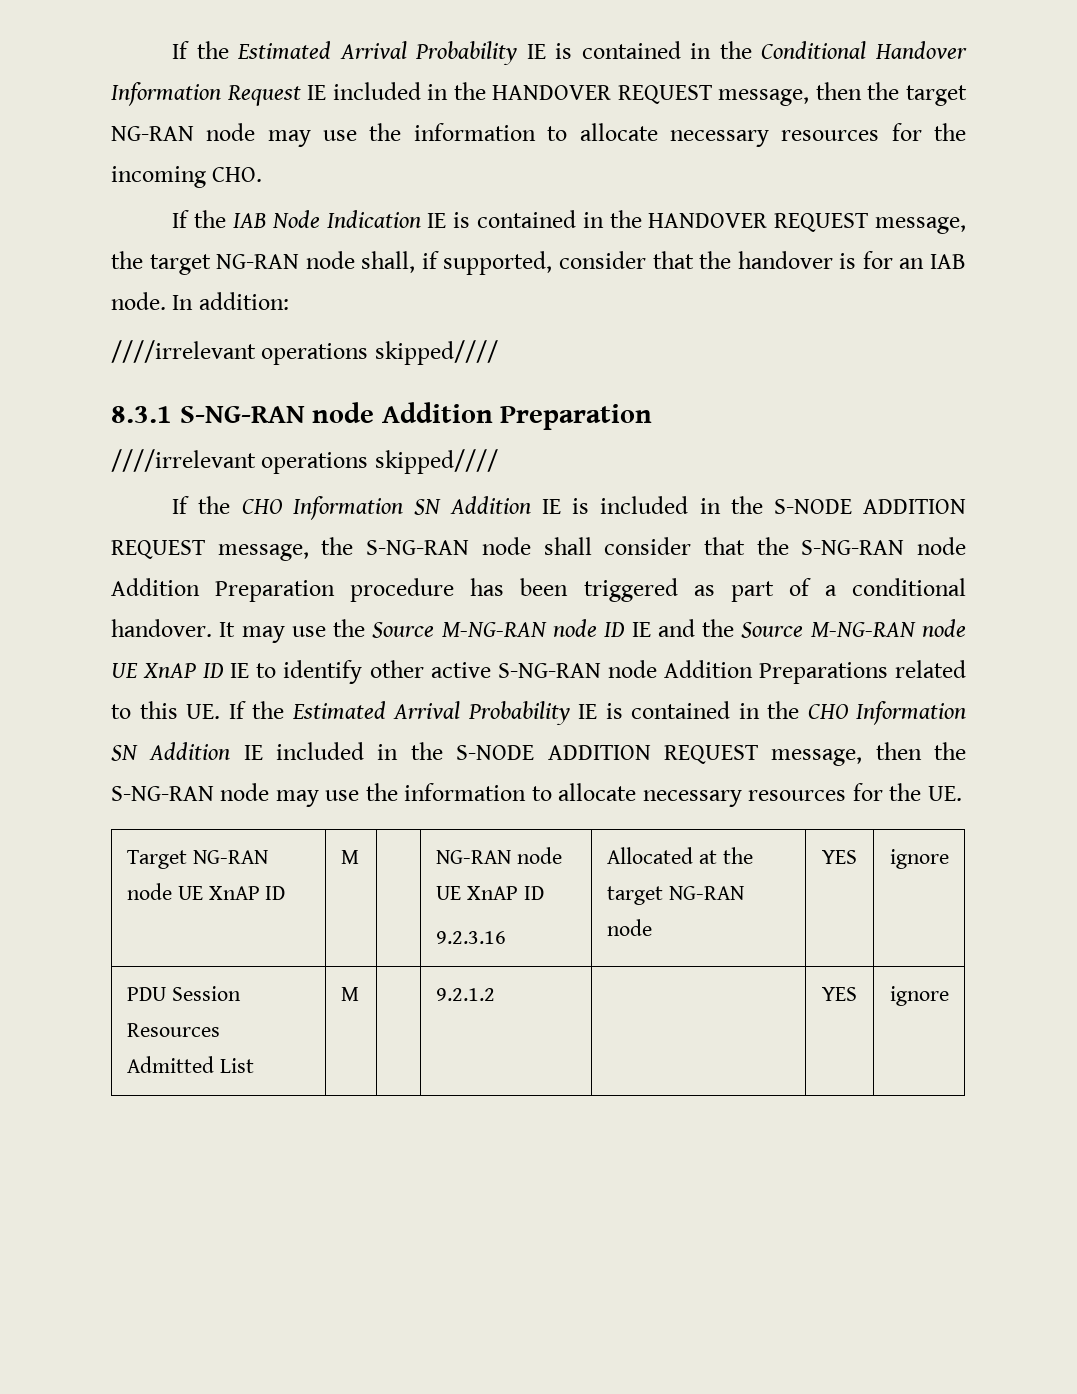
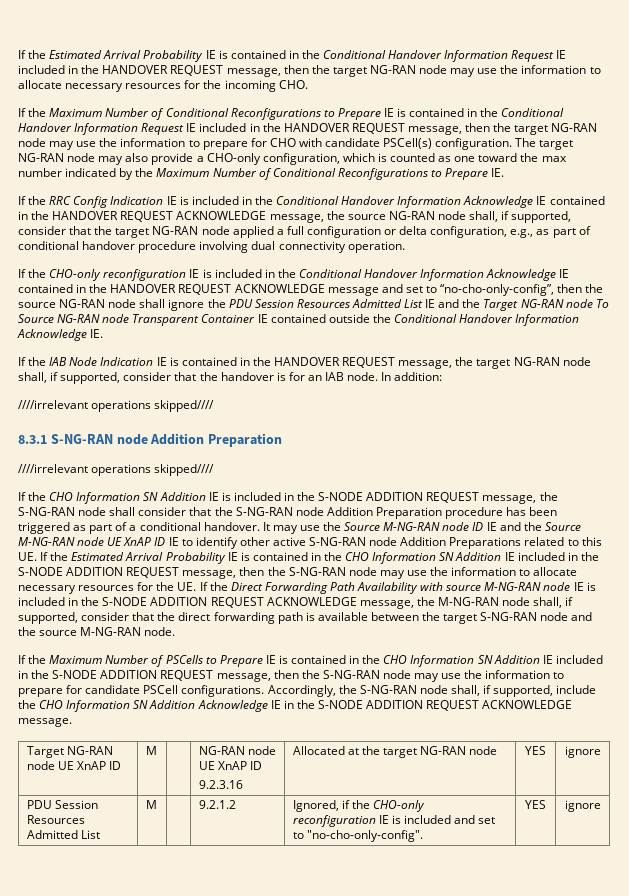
(263, 174) none -> [18,108,565,120] [18,123,598,135] [18,138,574,150] [18,153,567,165] [18,168,505,180] [18,196,605,208] [18,211,572,223] [18,226,591,238] [18,241,405,253] [18,269,570,281] [18,284,604,296] [18,299,609,311] [18,314,580,326] [17,329,104,341] // If the Maximum Number of Conditional Reconfigurations to Prepare IE is contained in the Conditional Handover Information Request IE included in the HANDOVER REQUEST message, then the target NG-RAN node may use the information to prepare for CHO with candidate PSCell(s) configuration. The target NG-RAN node may also provide a CHO-only configuration, which is counted as one toward the max number indicated by the Maximum Number of Conditional Reconfigurations to Prepare IE. // If the RRC Config Indication IE is included in the Conditional Handover Information Acknowledge IE contained in the HANDOVER REQUEST ACKNOWLEDGE message, the source NG-RAN node shall, if supported, consider that the target NG-RAN node applied a full configuration or delta configuration, e.g., as part of conditional handover procedure involving dual connectivity operation. // If the CHO-only reconfiguration IE is included in the Conditional Handover Information Acknowledge IE contained in the HANDOVER REQUEST ACKNOWLEDGE message and set to “no-cho-only-config”, then the source NG-RAN node shall ignore the PDU Session Resources Admitted List IE and the Target NG-RAN node To Source NG-RAN node Transparent Container IE contained outside the Conditional Handover Information Acknowledge IE.
(962, 793) none -> [199,582,596,594] [18,597,574,609] [18,612,593,624] [18,627,176,636] [18,655,603,667] [18,670,565,682] [18,685,597,697] [18,700,573,712] [18,718,72,727] If the Direct Forwarding Path Availability with source M-NG-RAN node IE is included in the S-NODE ADDITION REQUEST ACKNOWLEDGE message, the M-NG-RAN node shall, if supported, consider that the direct forwarding path is available between the target S-NG-RAN node and the source M-NG-RAN node. // If the Maximum Number of PSCells to Prepare IE is contained in the CHO Information SN Addition IE included in the S-NODE ADDITION REQUEST message, then the S-NG-RAN node may use the information to prepare for candidate PSCell configurations. Accordingly, the S-NG-RAN node shall, if supported, include the CHO Information SN Addition Acknowledge IE in the S-NODE ADDITION REQUEST ACKNOWLEDGE message.
(495, 994) none -> [292,800,426,812] [292,815,496,827] [292,830,423,842] Ignored, if the CHO-only reconfiguration IE is included and set to "no-cho-only-config".

